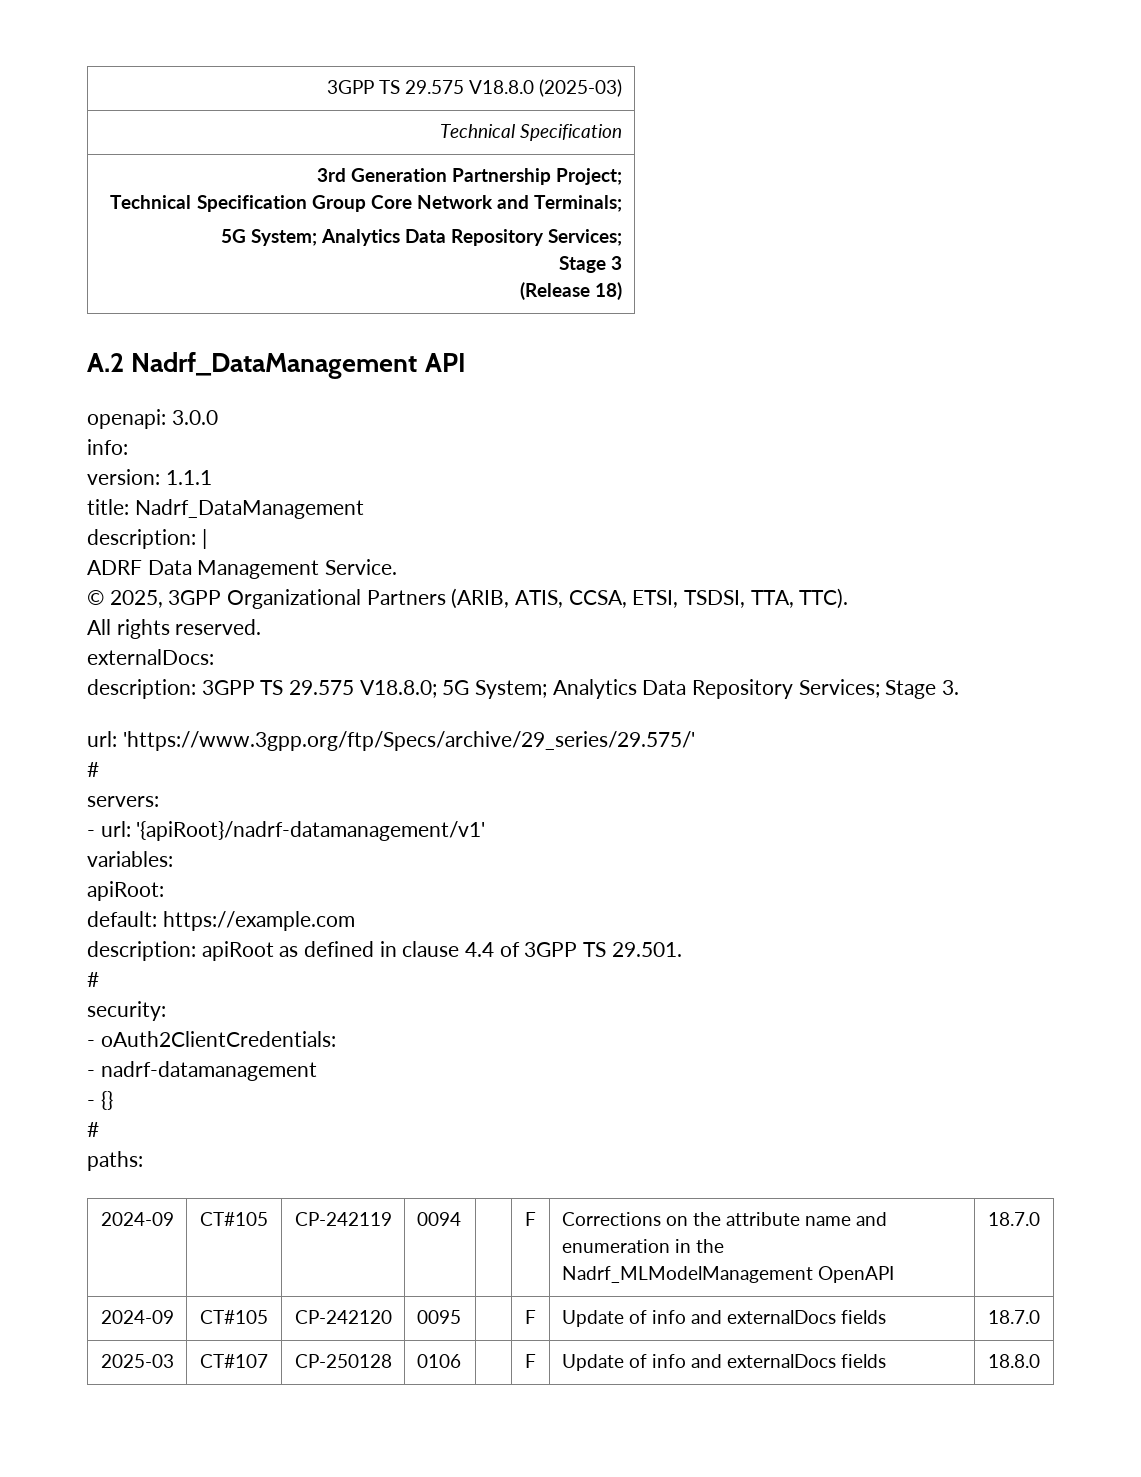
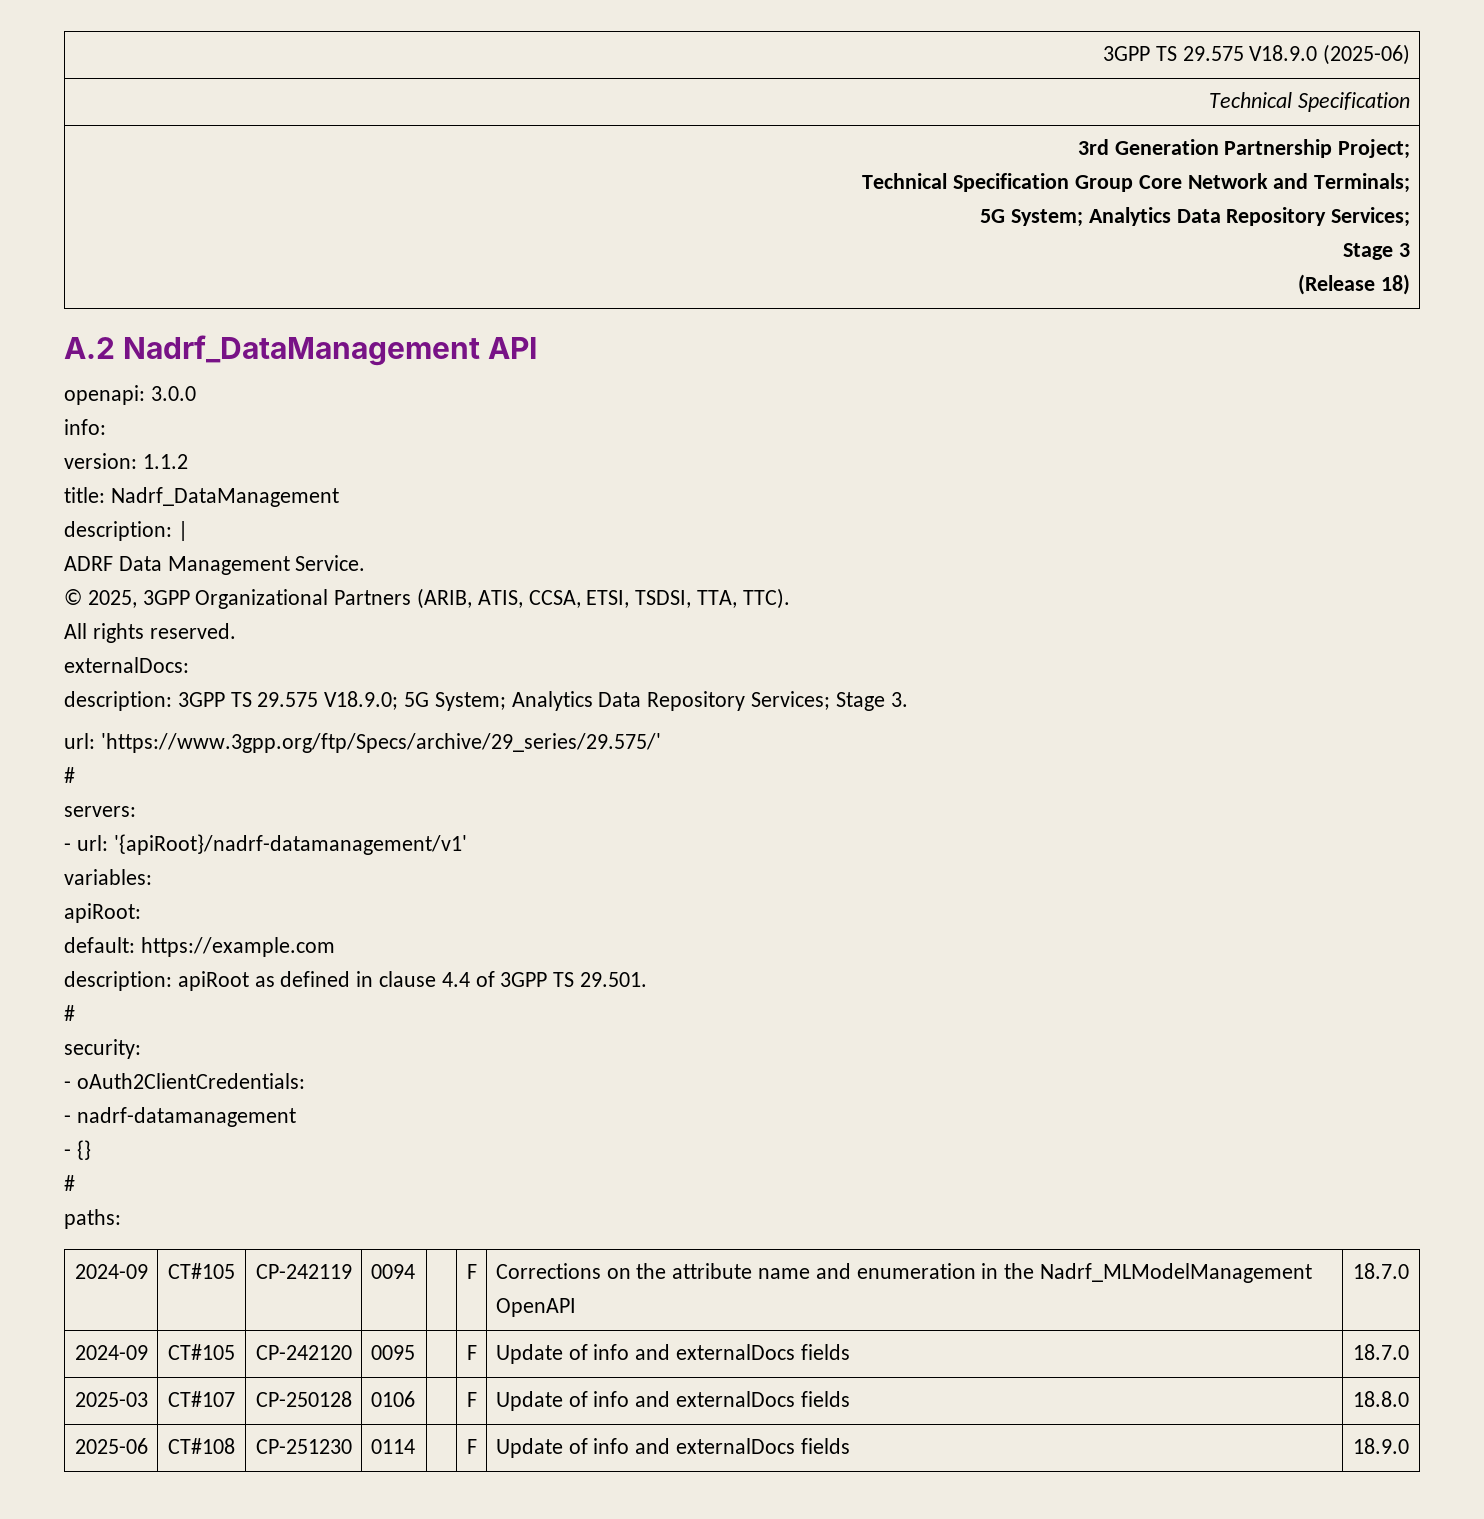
[326,79,623,97] 3GPP TS 29.575 V18.8.0 (2025-03) -> [1103,44,1411,65] 3GPP TS 29.575 V18.9.0 (2025-06)
[165,470,212,485] 1.1.1 -> [142,454,188,469] 1.1.2
[359,680,437,698] V18.8.0; -> [324,691,399,710] V18.9.0;
(1040, 1361) none -> [74,1438,148,1454] [168,1438,235,1454] [255,1439,352,1454] [370,1439,415,1454] [466,1439,477,1454] [495,1438,850,1458] [1353,1438,1409,1454] // 2025-06 | CT#108 | CP-251230 | 0114 | | F | Update of info and externalDocs fields | 18.9.0

